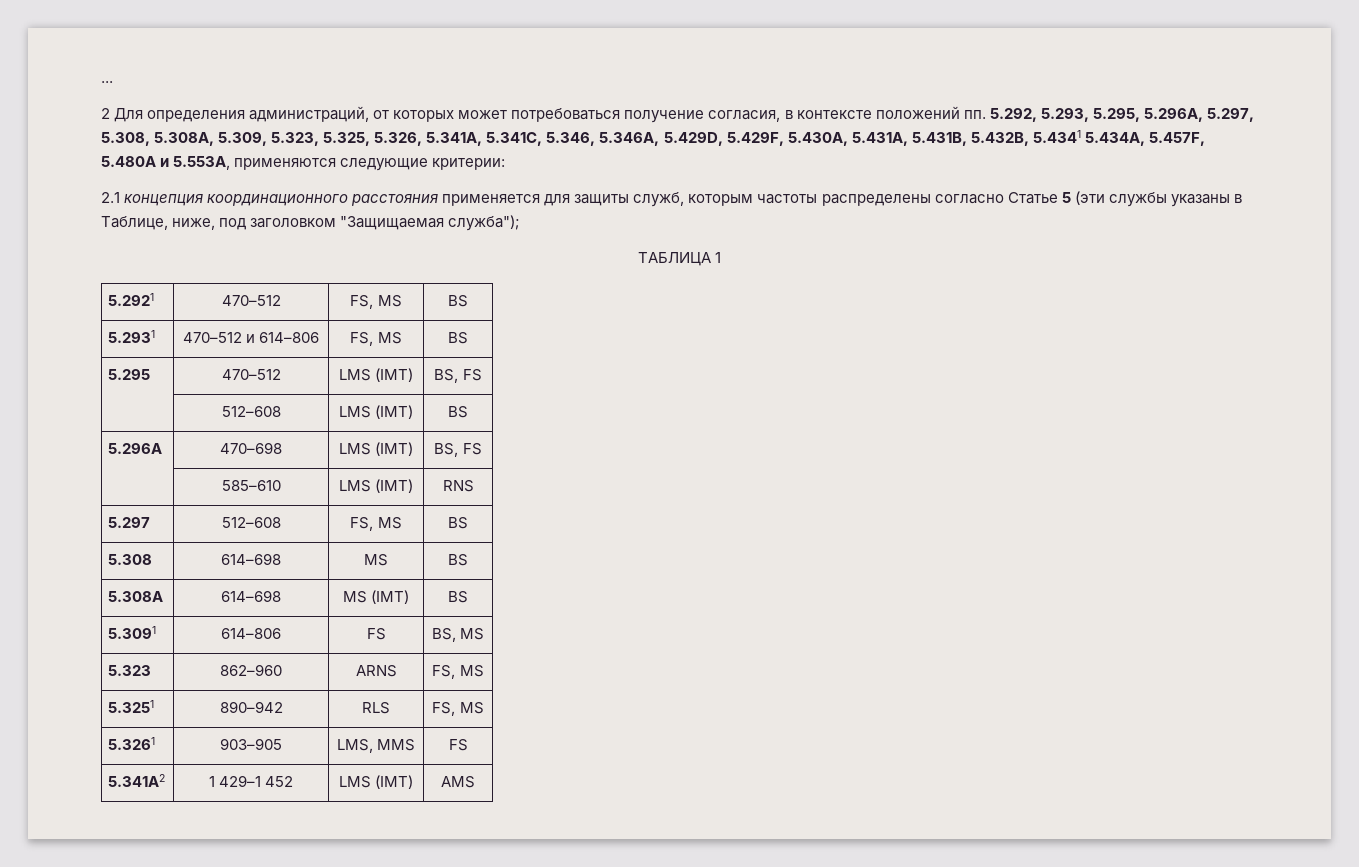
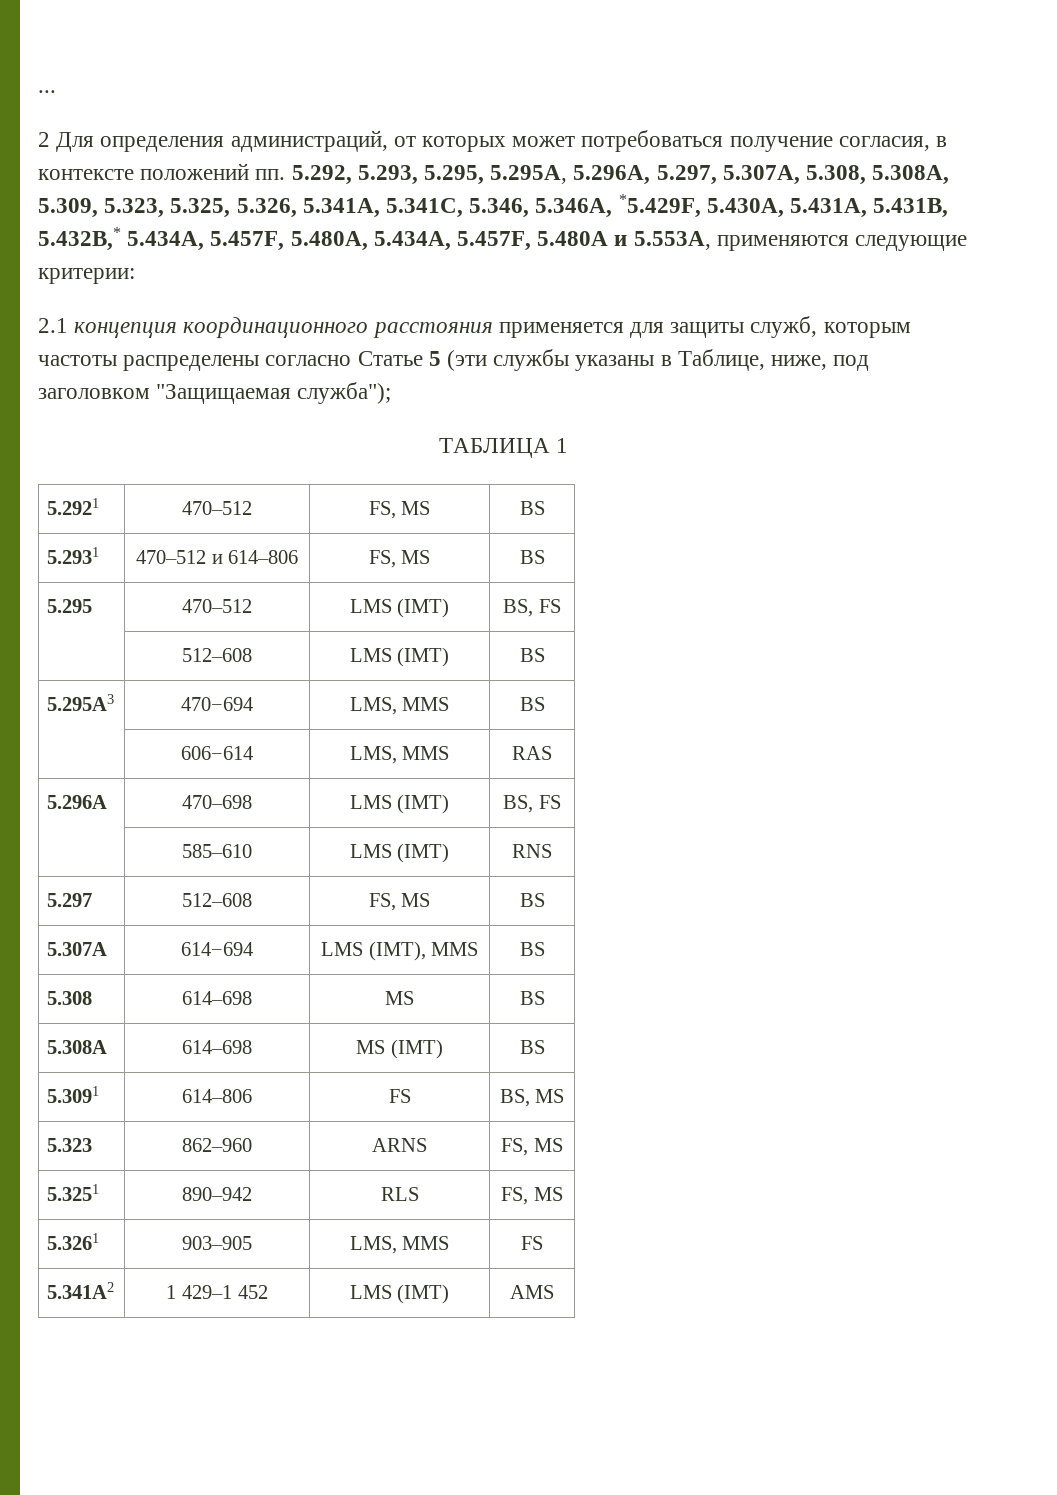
(1140, 115) none -> [490,165,568,184] 5.295A,
(1254, 115) none -> [722,165,800,185] 5.307A,
[663,132,784,146] 5.429D, 5.429F, -> [618,194,701,218] *5.429F,
[970,130,1081,146] 5.432B, 5.4341 -> [38,227,368,251] 5.432B,* 5.434A, 5.457F, 5.480A,
(468, 412) none -> [47,694,115,711] [181,697,253,711] [349,697,450,715] [519,697,545,711] [181,746,253,760] [349,746,450,764] [512,746,552,760] // 5.295А3 | 470−694 | LMS, MMS | BS // | 606−614 | LMS, MMS | RAS
(468, 523) none -> [47,942,108,956] [181,942,253,956] [320,941,479,961] [519,942,545,956] // 5.307A | 614−694 | LMS (IMT), MMS | BS

